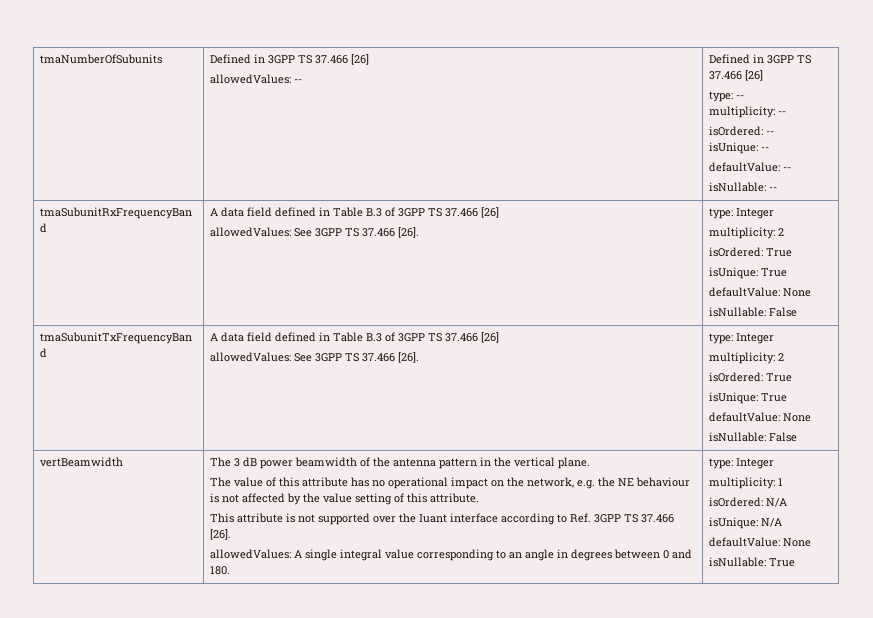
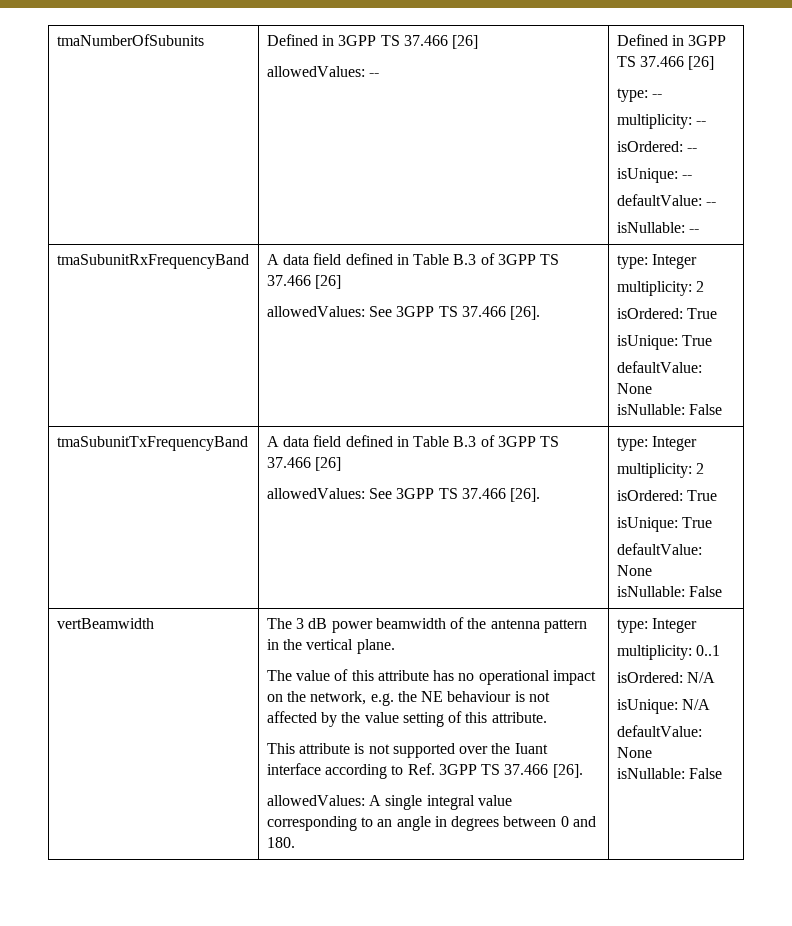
[777,478,783,486] 1 -> [695,645,720,656] 0..1
[768,558,795,567] True -> [688,768,722,779] False

